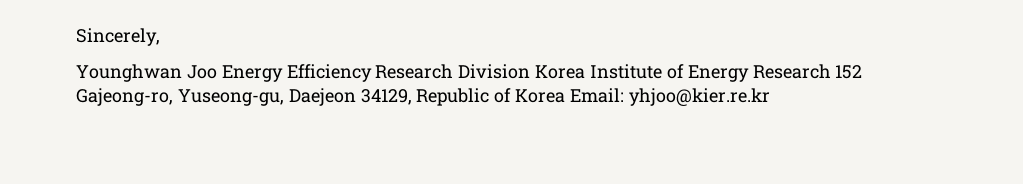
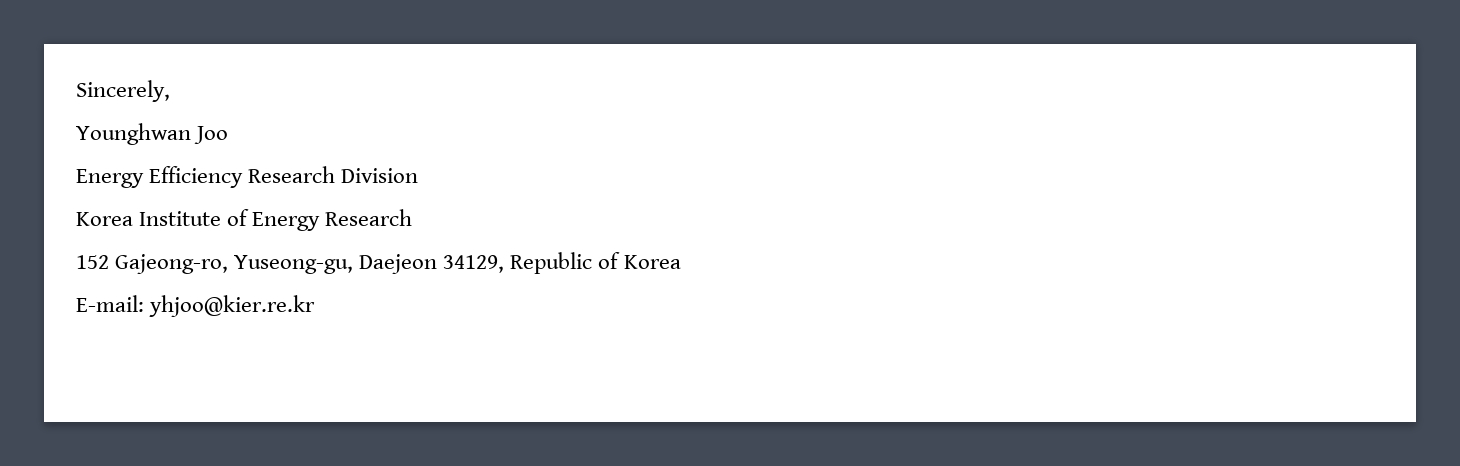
(217, 72) none -> (229, 135) //
(531, 71) none -> (419, 175) //
(831, 71) none -> (413, 217) //
[570,88,625,103] Email: -> [76,295,144,312] // E-mail:

